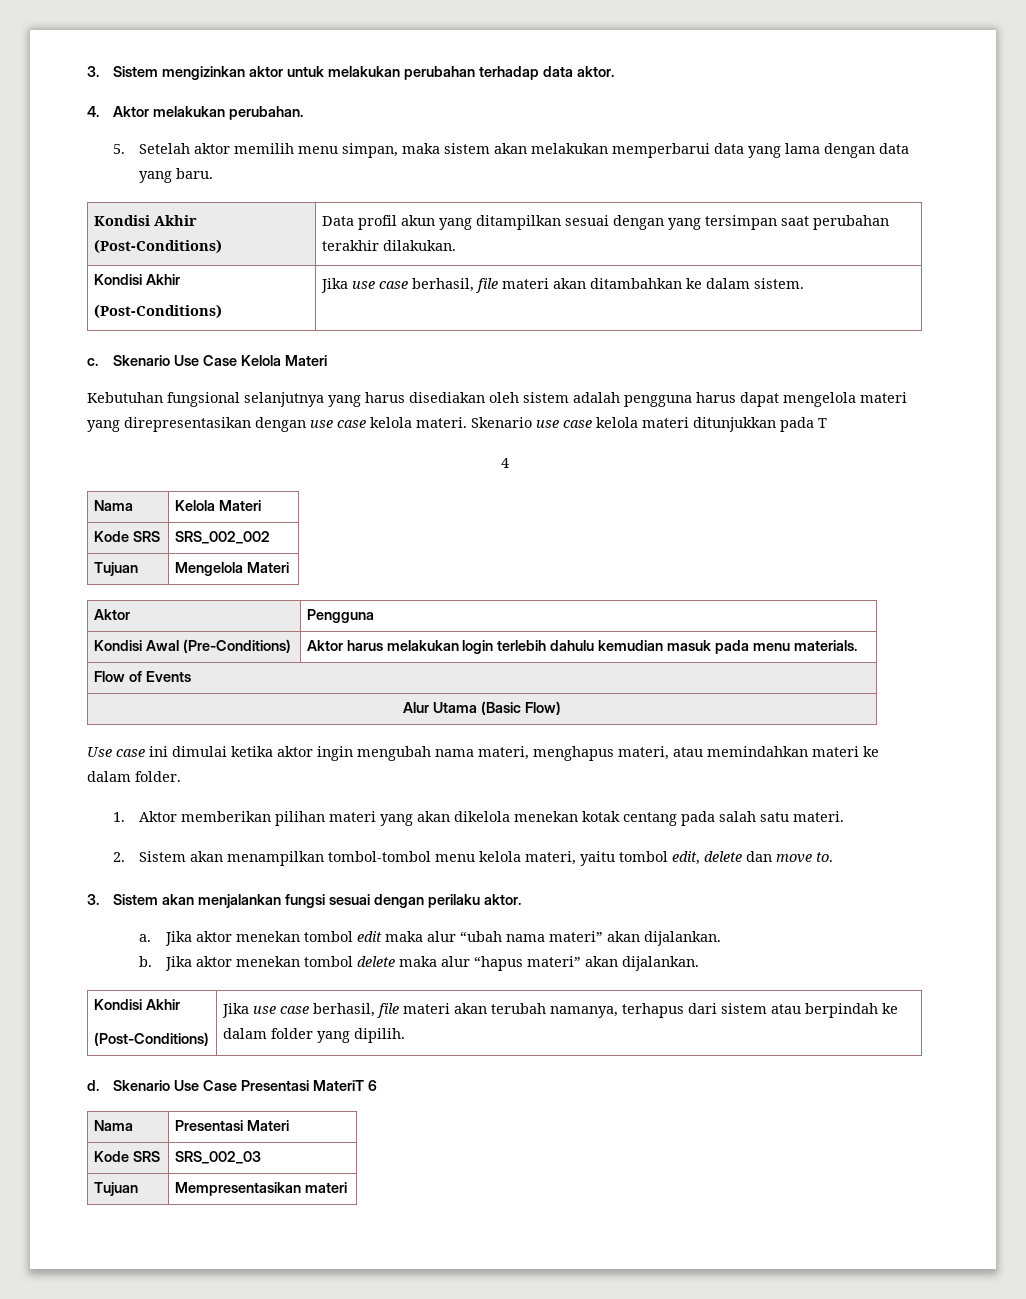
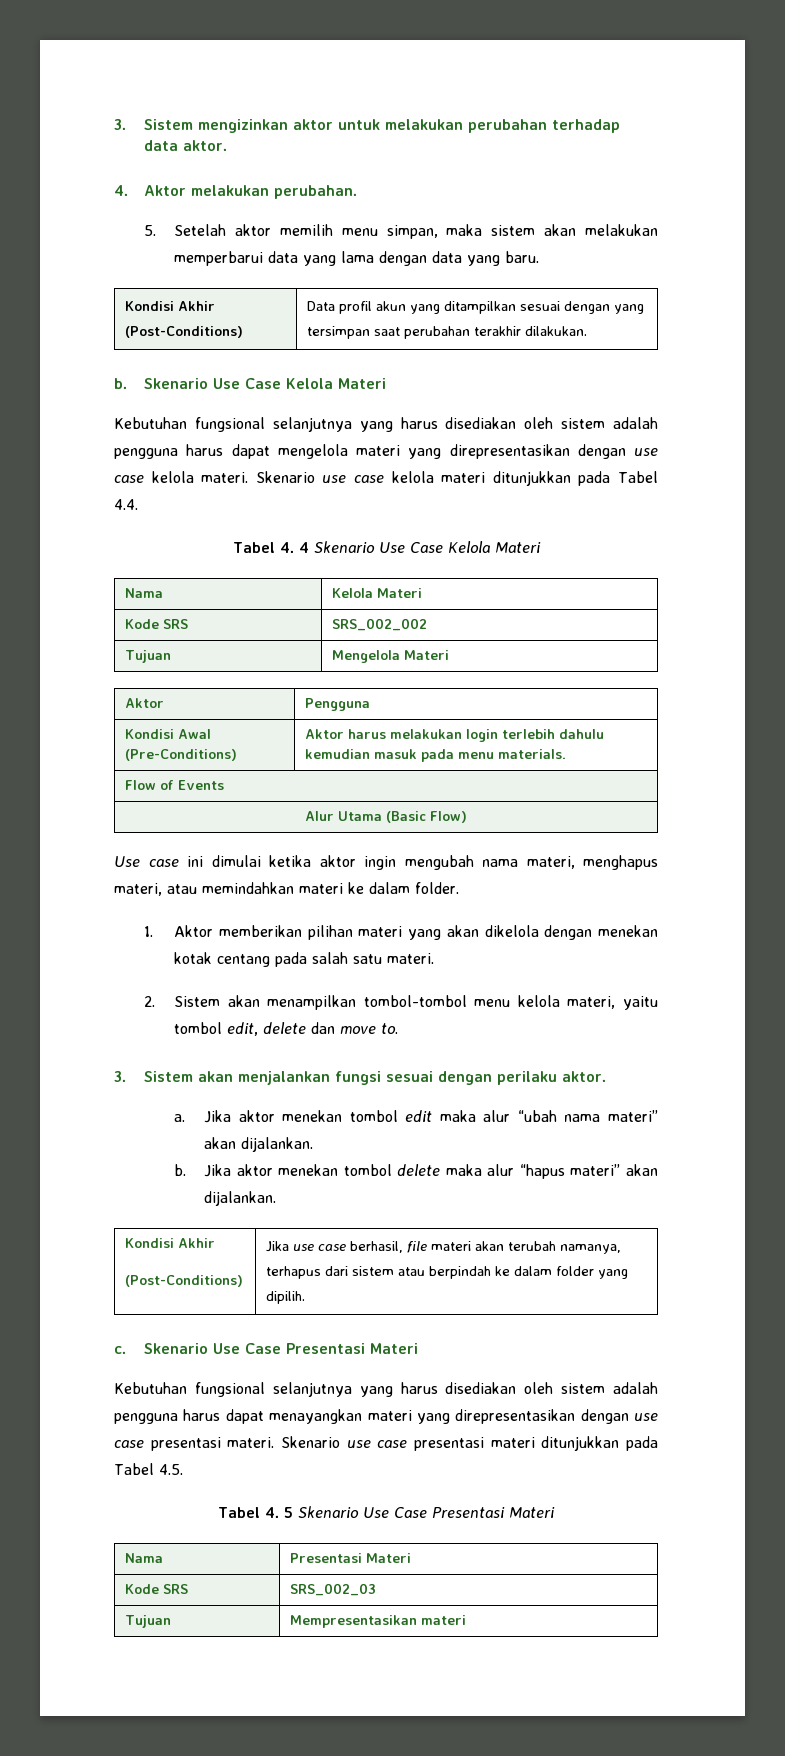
[93,274,180,285] [93,304,222,319] [320,278,804,293] [87,358,98,366] // Kondisi Akhir // (Post-Conditions) | Jika use case berhasil, file materi akan ditambahkan ke dalam sistem. // c. -> [114,378,127,389] // b.
[818,418,827,428] [500,458,509,468] T // 4 -> [618,471,659,483] [114,499,138,510] [232,541,541,553] Tabel 4.4. // Tabel 4. 4 Skenario Use Case Kelola Materi
(511, 816) none -> [544,925,593,940] dengan
[87,1080,377,1091] d. Skenario Use Case Presentasi MateriT 6 -> [114,1343,419,1354] [114,1382,658,1397] [114,1409,658,1424] [114,1436,658,1451] [114,1463,183,1475] [218,1506,555,1518] c. Skenario Use Case Presentasi Materi // Kebutuhan fungsional selanjutnya yang harus disediakan oleh sistem adalah pengguna harus dapat menayangkan materi yang direpresentasikan dengan use case presentasi materi. Skenario use case presentasi materi ditunjukkan pada Tabel 4.5. // Tabel 4. 5 Skenario Use Case Presentasi Materi

